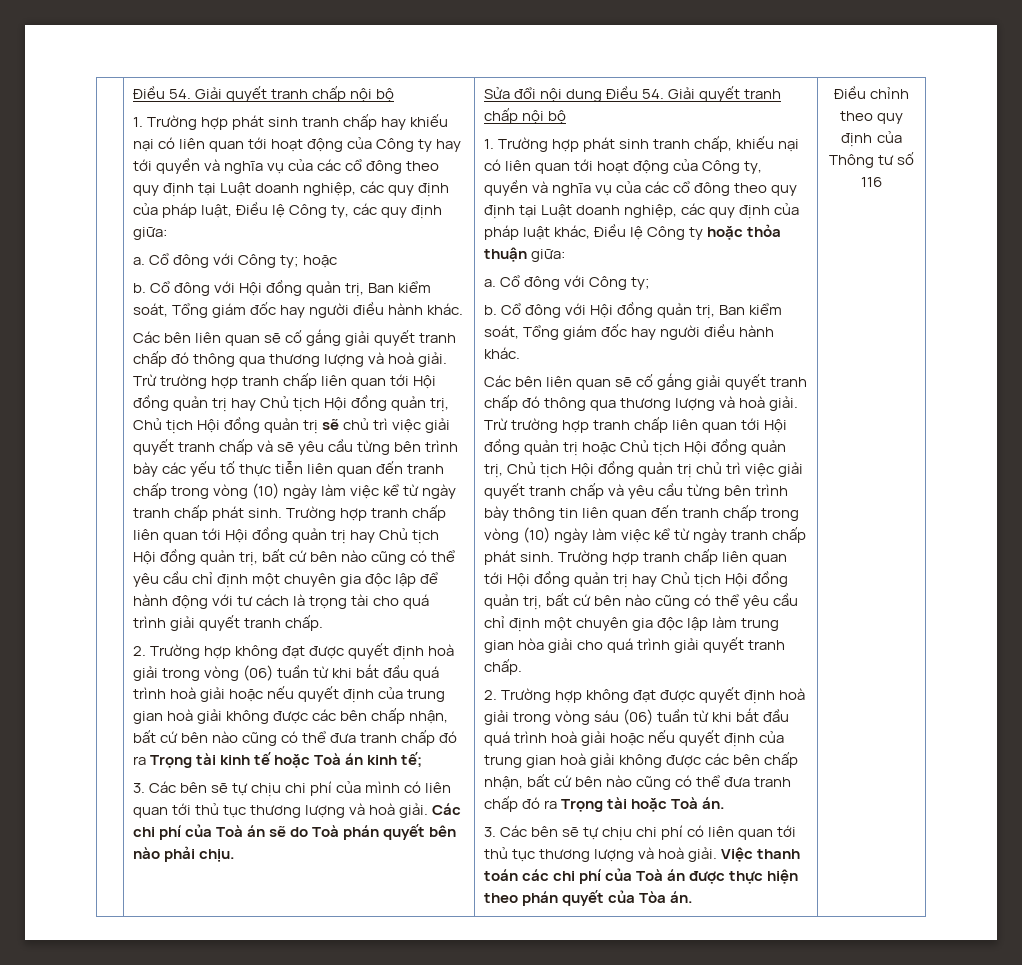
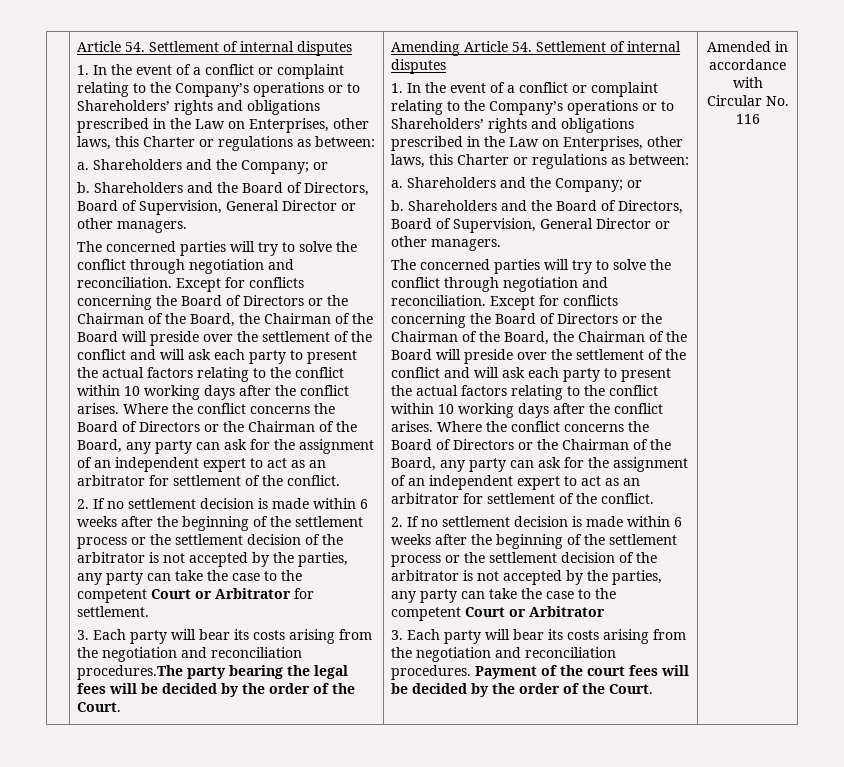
[132,86,395,102] [132,114,449,130] [132,137,462,152] [132,158,440,174] [132,181,450,197] [132,202,443,219] [132,227,167,240] [132,253,338,268] [132,280,432,297] [132,302,464,318] [132,329,457,346] [132,351,448,367] [132,373,437,389] [132,395,450,412] [132,417,451,434] [132,439,459,455] [132,461,445,477] [132,483,457,499] [132,505,447,521] [132,527,440,544] [132,549,456,566] [132,571,439,588] [132,594,430,609] [132,615,323,631] [132,643,455,660] [132,664,440,681] [132,686,446,703] [132,708,449,724] [132,730,458,746] [132,752,423,768] [132,781,452,797] [132,803,462,818] [132,824,457,840] [132,846,235,862] [483,86,782,102] [483,108,566,124] [483,136,800,152] [483,159,763,174] [483,180,798,196] [483,203,800,219] [483,224,782,240] [483,247,565,262] [483,275,651,290] [483,302,783,319] [483,324,775,340] [483,347,520,359] [483,373,808,390] [483,395,799,411] [483,417,788,433] [483,439,787,456] [483,461,804,478] [483,483,789,499] [483,505,800,521] [483,527,807,543] [483,549,788,565] [483,571,789,588] [483,593,799,610] [483,616,780,632] [483,637,786,653] [483,659,522,675] [483,687,806,704] [483,708,790,725] [483,730,785,747] [483,752,799,768] [483,774,792,790] [483,796,726,812] [483,825,797,841] [483,847,801,862] [483,868,799,884] [483,890,694,906] [833,86,910,99] [839,111,904,124] [841,131,902,147] [828,152,915,168] | Điều 54. Giải quyết tranh chấp nội bộ // 1. Trường hợp phát sinh tranh chấp hay khiếu nại có liên quan tới hoạt động của Công ty hay tới quyền và nghĩa vụ của các cổ đông theo quy định tại Luật doanh nghiệp, các quy định của pháp luật, Điều lệ Công ty, các quy định giữa: // a. Cổ đông với Công ty; hoặc // b. Cổ đông với Hội đồng quản trị, Ban kiểm soát, Tổng giám đốc hay người điều hành khác. // Các bên liên quan sẽ cố gắng giải quyết tranh chấp đó thông qua thương lượng và hoà giải. Trừ trường hợp tranh chấp liên quan tới Hội đồng quản trị hay Chủ tịch Hội đồng quản trị, Chủ tịch Hội đồng quản trị sẽ chủ trì việc giải quyết tranh chấp và sẽ yêu cầu từng bên trình bày các yếu tố thực tiễn liên quan đến tranh chấp trong vòng (10) ngày làm việc kể từ ngày tranh chấp phát sinh. Trường hợp tranh chấp liên quan tới Hội đồng quản trị hay Chủ tịch Hội đồng quản trị, bất cứ bên nào cũng có thể yêu cầu chỉ định một chuyên gia độc lập để hành động với tư cách là trọng tài cho quá trình giải quyết tranh chấp. // 2. Trường hợp không đạt được quyết định hoà giải trong vòng (06) tuần từ khi bắt đầu quá trình hoà giải hoặc nếu quyết định của trung gian hoà giải không được các bên chấp nhận, bất cứ bên nào cũng có thể đưa tranh chấp đó ra Trọng tài kinh tế hoặc Toà án kinh tế; // 3. Các bên sẽ tự chịu chi phí của mình có liên quan tới thủ tục thương lượng và hoà giải. Các chi phí của Toà án sẽ do Toà phán quyết bên nào phải chịu. | Sửa đổi nội dung Điều 54. Giải quyết tranh chấp nội bộ // 1. Trường hợp phát sinh tranh chấp, khiếu nại có liên quan tới hoạt động của Công ty, quyền và nghĩa vụ của các cổ đông theo quy định tại Luật doanh nghiệp, các quy định của pháp luật khác, Điều lệ Công ty hoặc thỏa thuận giữa: // a. Cổ đông với Công ty; // b. Cổ đông với Hội đồng quản trị, Ban kiểm soát, Tổng giám đốc hay người điều hành khác. // Các bên liên quan sẽ cố gắng giải quyết tranh chấp đó thông qua thương lượng và hoà giải. Trừ trường hợp tranh chấp liên quan tới Hội đồng quản trị hoặc Chủ tịch Hội đồng quản trị, Chủ tịch Hội đồng quản trị chủ trì việc giải quyết tranh chấp và yêu cầu từng bên trình bày thông tin liên quan đến tranh chấp trong vòng (10) ngày làm việc kể từ ngày tranh chấp phát sinh. Trường hợp tranh chấp liên quan tới Hội đồng quản trị hay Chủ tịch Hội đồng quản trị, bất cứ bên nào cũng có thể yêu cầu chỉ định một chuyên gia độc lập làm trung gian hòa giải cho quá trình giải quyết tranh chấp. // 2. Trường hợp không đạt được quyết định hoà giải trong vòng sáu (06) tuần từ khi bắt đầu quá trình hoà giải hoặc nếu quyết định của trung gian hoà giải không được các bên chấp nhận, bất cứ bên nào cũng có thể đưa tranh chấp đó ra Trọng tài hoặc Toà án. // 3. Các bên sẽ tự chịu chi phí có liên quan tới thủ tục thương lượng và hoà giải. Việc thanh toán các chi phí của Toà án được thực hiện theo phán quyết của Tòa án. | Điều chỉnh theo quy định của Thông tư số -> [77,41,353,56] [77,64,345,79] [77,82,361,97] [77,100,321,115] [77,118,370,133] [77,136,376,151] [77,159,329,174] [77,182,370,196] [77,200,357,215] [77,218,188,233] [77,241,358,256] [77,259,295,274] [77,277,305,292] [77,295,349,310] [77,313,374,327] [77,331,373,346] [77,349,358,364] [77,367,345,382] [77,385,350,400] [77,403,336,414] [77,421,358,432] [77,439,375,454] [77,457,327,472] [77,475,341,486] [77,498,369,509] [77,516,364,531] [77,534,344,549] [77,552,349,567] [77,570,303,585] [77,588,315,603] [77,606,150,617] [77,629,373,644] [77,647,303,662] [77,665,349,680] [77,683,356,697] [77,702,122,712] [391,41,682,56] [391,59,447,74] [391,82,659,97] [391,100,675,115] [391,118,635,133] [391,136,684,151] [391,154,690,169] [391,177,643,192] [391,200,684,214] [391,218,671,233] [391,236,502,251] [391,259,672,274] [391,277,609,292] [391,295,619,310] [391,313,663,328] [391,331,688,345] [391,349,687,364] [391,367,672,382] [391,385,659,400] [391,403,664,418] [391,421,650,432] [391,439,672,450] [391,457,689,472] [391,475,641,490] [391,493,655,504] [391,516,683,527] [391,534,678,549] [391,552,658,567] [391,570,663,585] [391,588,617,603] [391,606,606,621] [391,629,687,644] [391,647,617,662] [391,665,690,680] [391,683,654,697] [707,41,788,52] [709,59,786,70] [732,77,763,88] [706,95,789,106] | Article 54. Settlement of internal disputes // 1. In the event of a conflict or complaint relating to the Company’s operations or to Shareholders’ rights and obligations prescribed in the Law on Enterprises, other laws, this Charter or regulations as between: // a. Shareholders and the Company; or // b. Shareholders and the Board of Directors, Board of Supervision, General Director or other managers. // The concerned parties will try to solve the conflict through negotiation and reconciliation. Except for conflicts concerning the Board of Directors or the Chairman of the Board, the Chairman of the Board will preside over the settlement of the conflict and will ask each party to present the actual factors relating to the conflict within 10 working days after the conflict arises. Where the conflict concerns the Board of Directors or the Chairman of the Board, any party can ask for the assignment of an independent expert to act as an arbitrator for settlement of the conflict. // 2. If no settlement decision is made within 6 weeks after the beginning of the settlement process or the settlement decision of the arbitrator is not accepted by the parties, any party can take the case to the competent Court or Arbitrator for settlement. // 3. Each party will bear its costs arising from the negotiation and reconciliation procedures.The party bearing the legal fees will be decided by the order of the Court. | Amending Article 54. Settlement of internal disputes // 1. In the event of a conflict or complaint relating to the Company’s operations or to Shareholders’ rights and obligations prescribed in the Law on Enterprises, other laws, this Charter or regulations as between: // a. Shareholders and the Company; or // b. Shareholders and the Board of Directors, Board of Supervision, General Director or other managers. // The concerned parties will try to solve the conflict through negotiation and reconciliation. Except for conflicts concerning the Board of Directors or the Chairman of the Board, the Chairman of the Board will preside over the settlement of the conflict and will ask each party to present the actual factors relating to the conflict within 10 working days after the conflict arises. Where the conflict concerns the Board of Directors or the Chairman of the Board, any party can ask for the assignment of an independent expert to act as an arbitrator for settlement of the conflict. // 2. If no settlement decision is made within 6 weeks after the beginning of the settlement process or the settlement decision of the arbitrator is not accepted by the parties, any party can take the case to the competent Court or Arbitrator // 3. Each party will bear its costs arising from the negotiation and reconciliation procedures. Payment of the court fees will be decided by the order of the Court. | Amended in accordance with Circular No.

